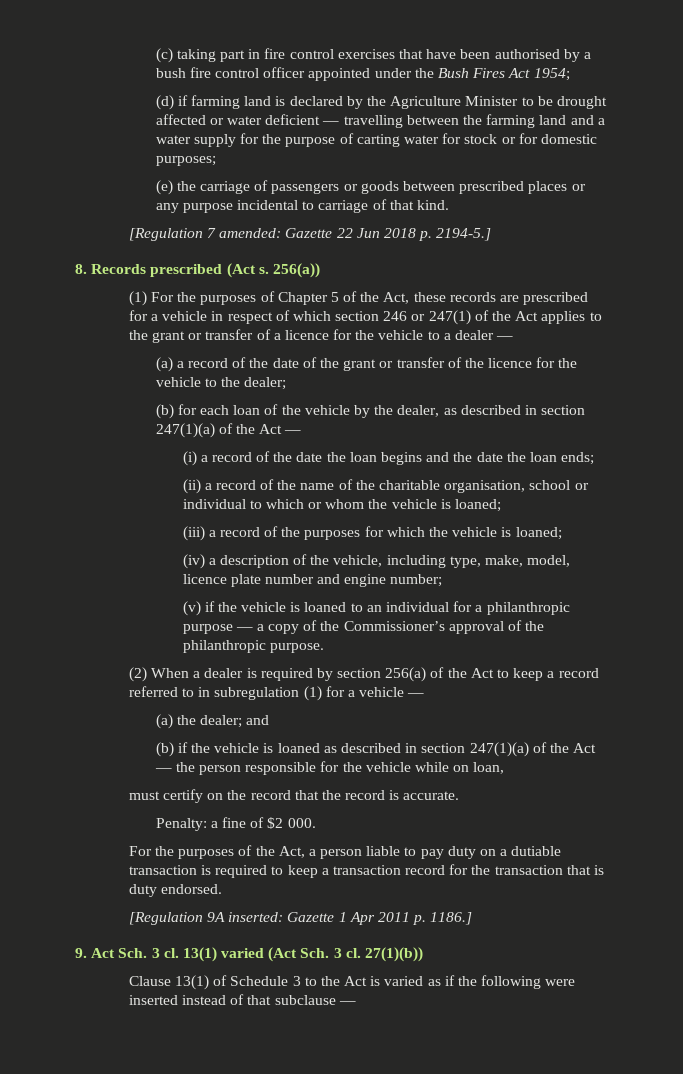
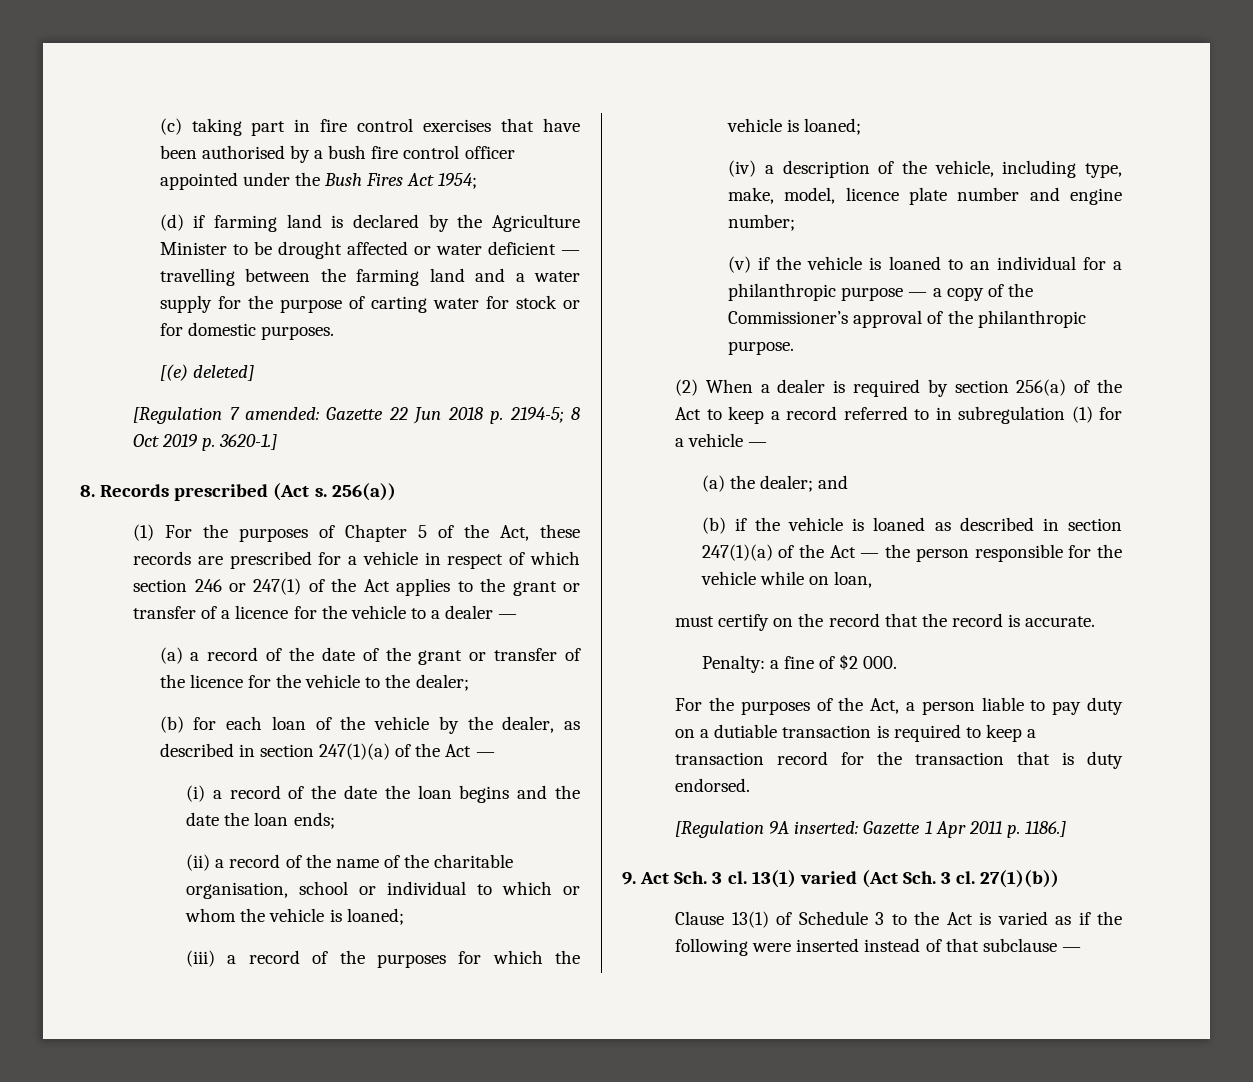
[155,156,216,166] [155,180,586,195] [155,199,449,213] purposes; // (e) the carriage of passengers or goods between prescribed places or any purpose incidental to carriage of that kind. -> [260,326,334,340] [159,364,254,381] purposes. // [(e) deleted]
[436,228,492,241] 2194-5.] -> [509,407,580,423] [133,434,278,451] 2194-5; 8 Oct 2019 p. 3620-1.]

